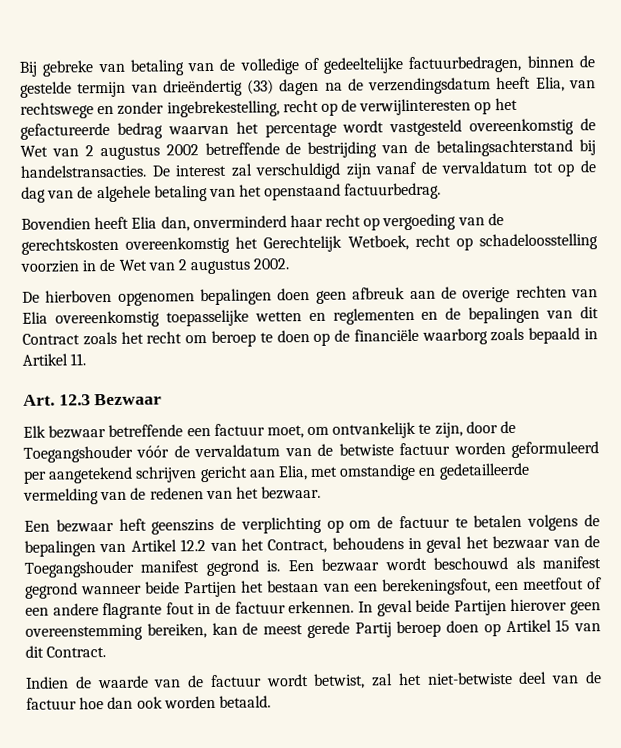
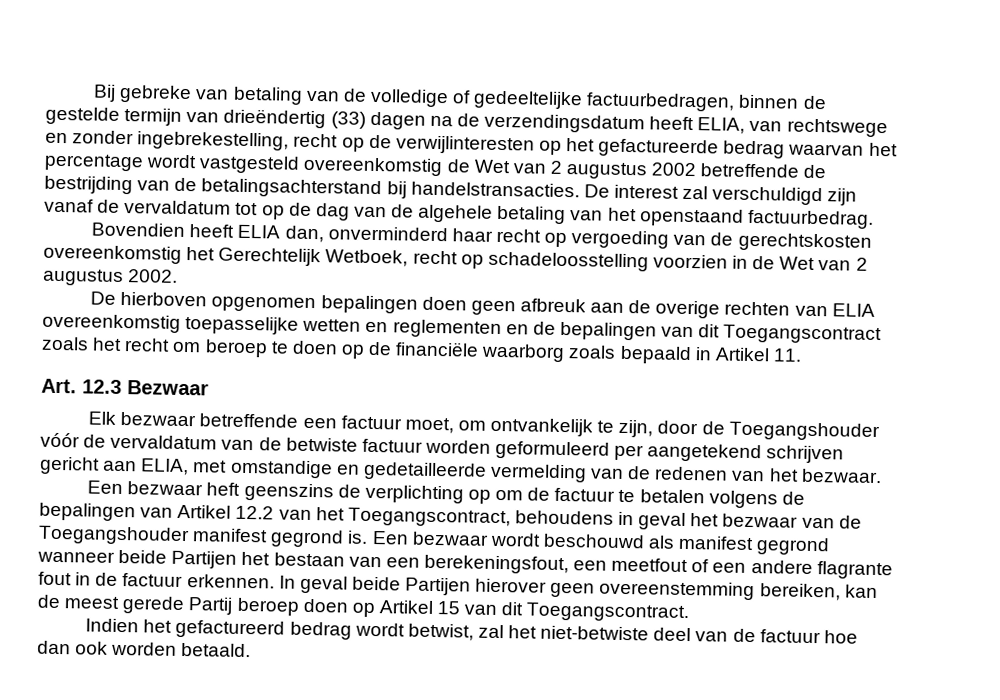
[535,76,565,92] Elia, -> [697,117,746,134] ELIA,
[131,216,158,229] Elia -> [237,224,281,239] ELIA
[22,311,48,324] Elia -> [831,303,875,317] ELIA
[22,333,80,345] Contract -> [723,324,883,345] Toegangscontract
[277,465,308,481] Elia, -> [140,458,190,476] ELIA,
[267,538,328,554] Contract, -> [347,507,511,528] Toegangscontract,
[46,646,107,658] Contract. -> [526,602,690,623] Toegangscontract.
[74,674,262,689] de waarde van de factuur -> [143,619,352,640] het gefactureerd bedrag

